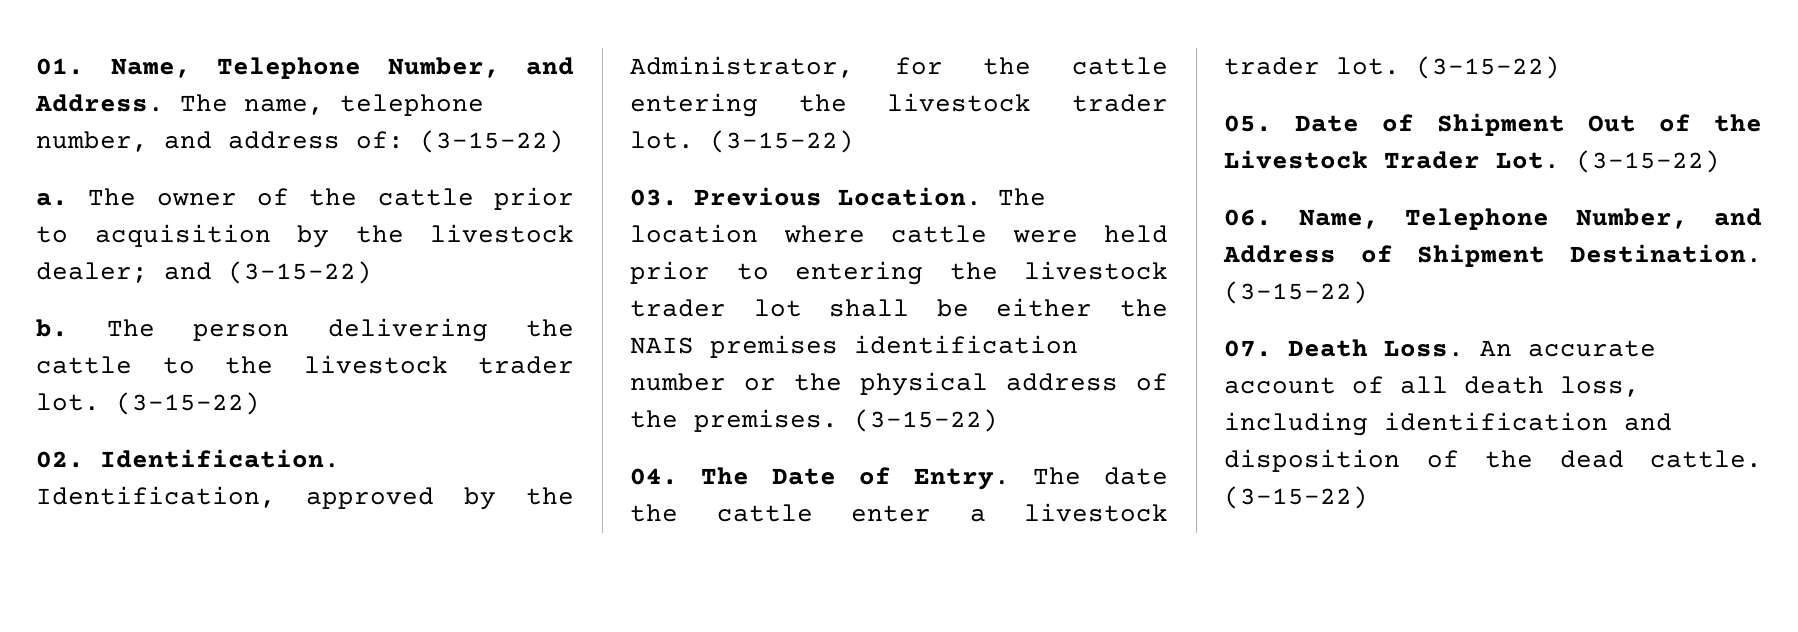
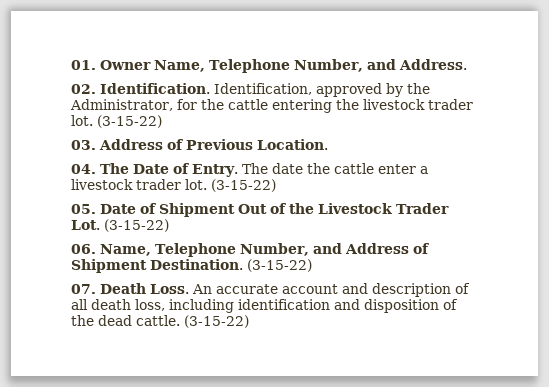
(84, 66) none -> [100,60,151,70] Owner
[180,94,484,116] [36,130,564,153] [36,187,574,210] [36,224,574,248] [36,261,372,284] [36,318,574,342] [36,355,574,374] [36,392,260,415] The name, telephone number, and address of: (3-15-22) // a. The owner of the cattle prior to acquisition by the livestock dealer; and (3-15-22) // b. The person delivering the cattle to the livestock trader lot. (3-15-22) -> (467, 64) none
(678, 197) none -> [99,139,183,150] Address of
[998,188,1046,206] [630,224,1168,243] [630,261,1168,285] [630,298,1168,317] [630,335,1078,358] [630,372,1168,396] [630,409,998,432] The location where cattle were held prior to entering the livestock trader lot shall be either the NAIS premises identification number or the physical address of the premises. (3-15-22) -> (328, 144) none
(1336, 385) none -> [342,283,451,297] and description

